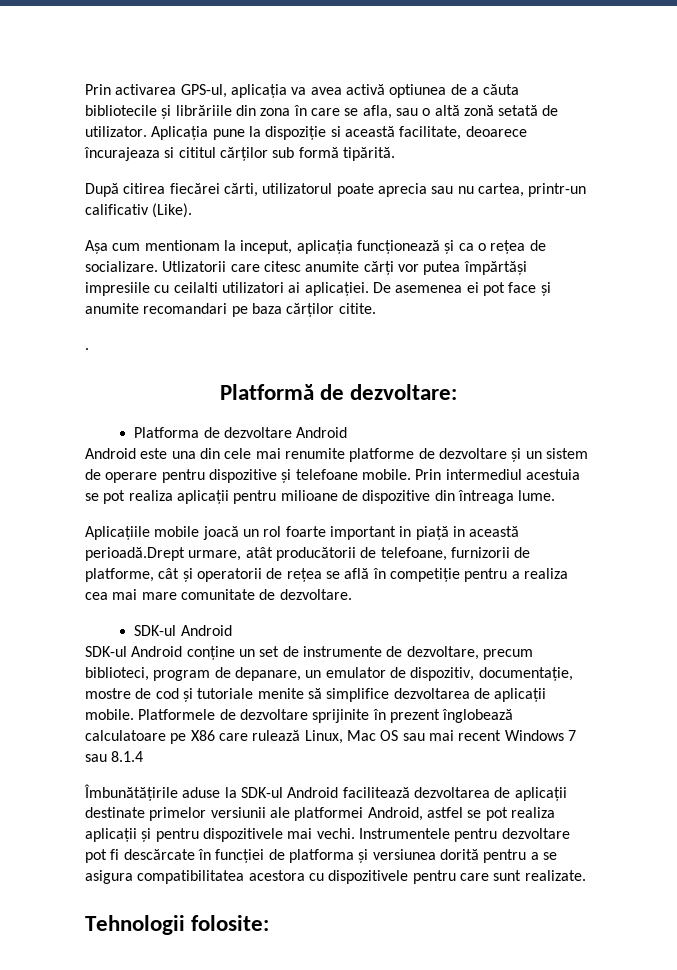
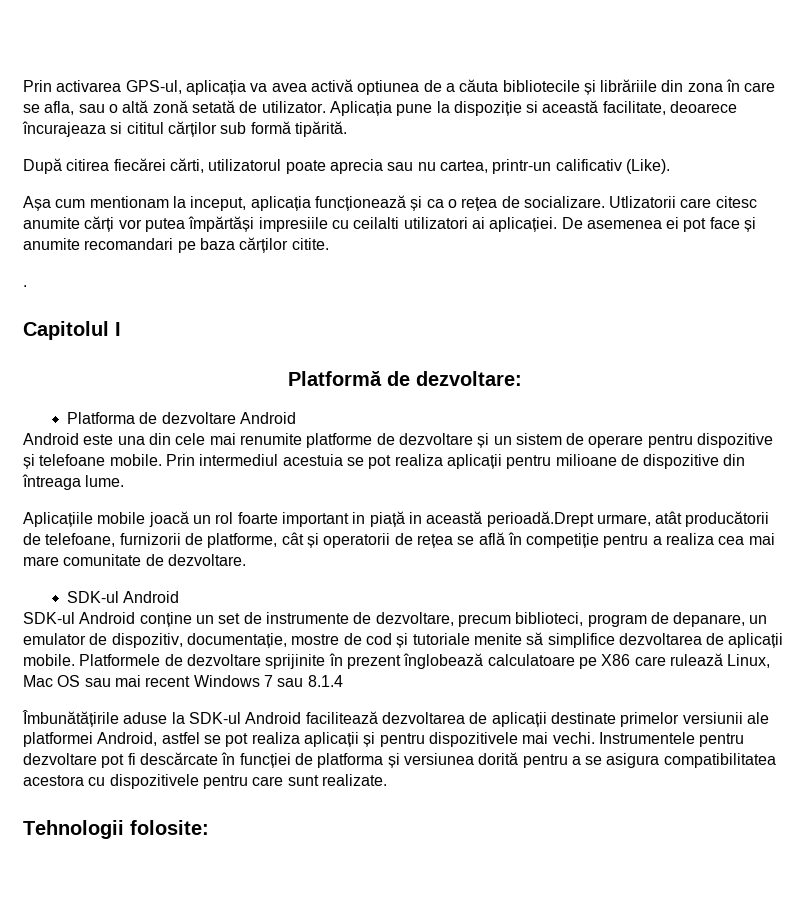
(89, 349) none -> [23,321,121,340] // Capitolul I

